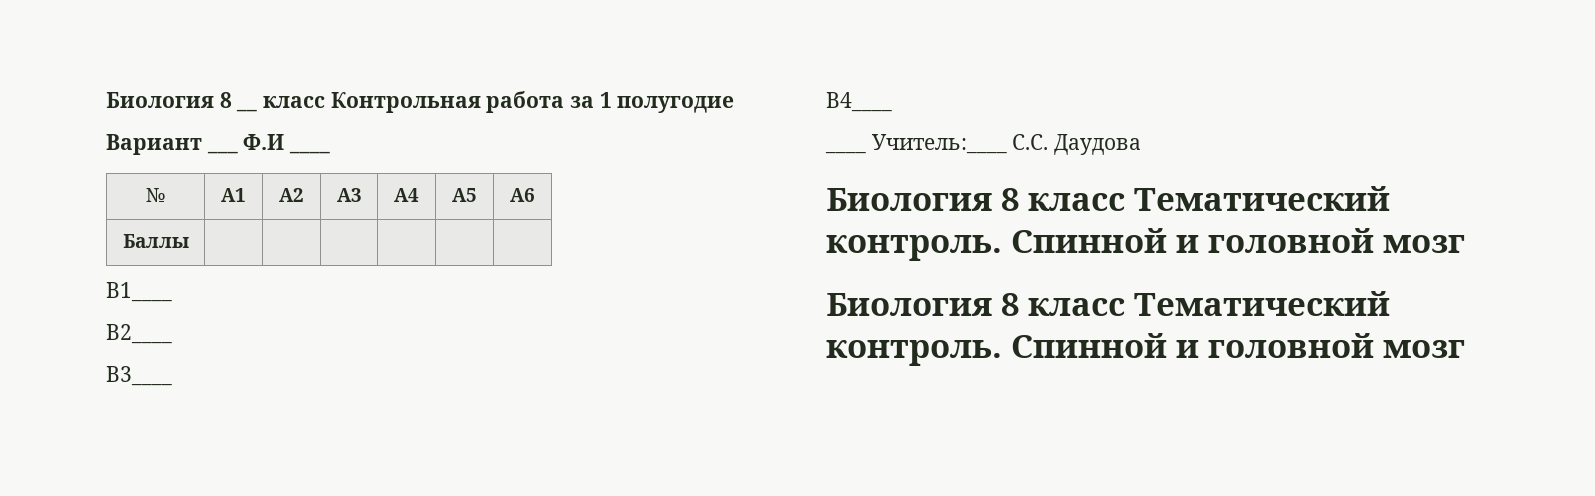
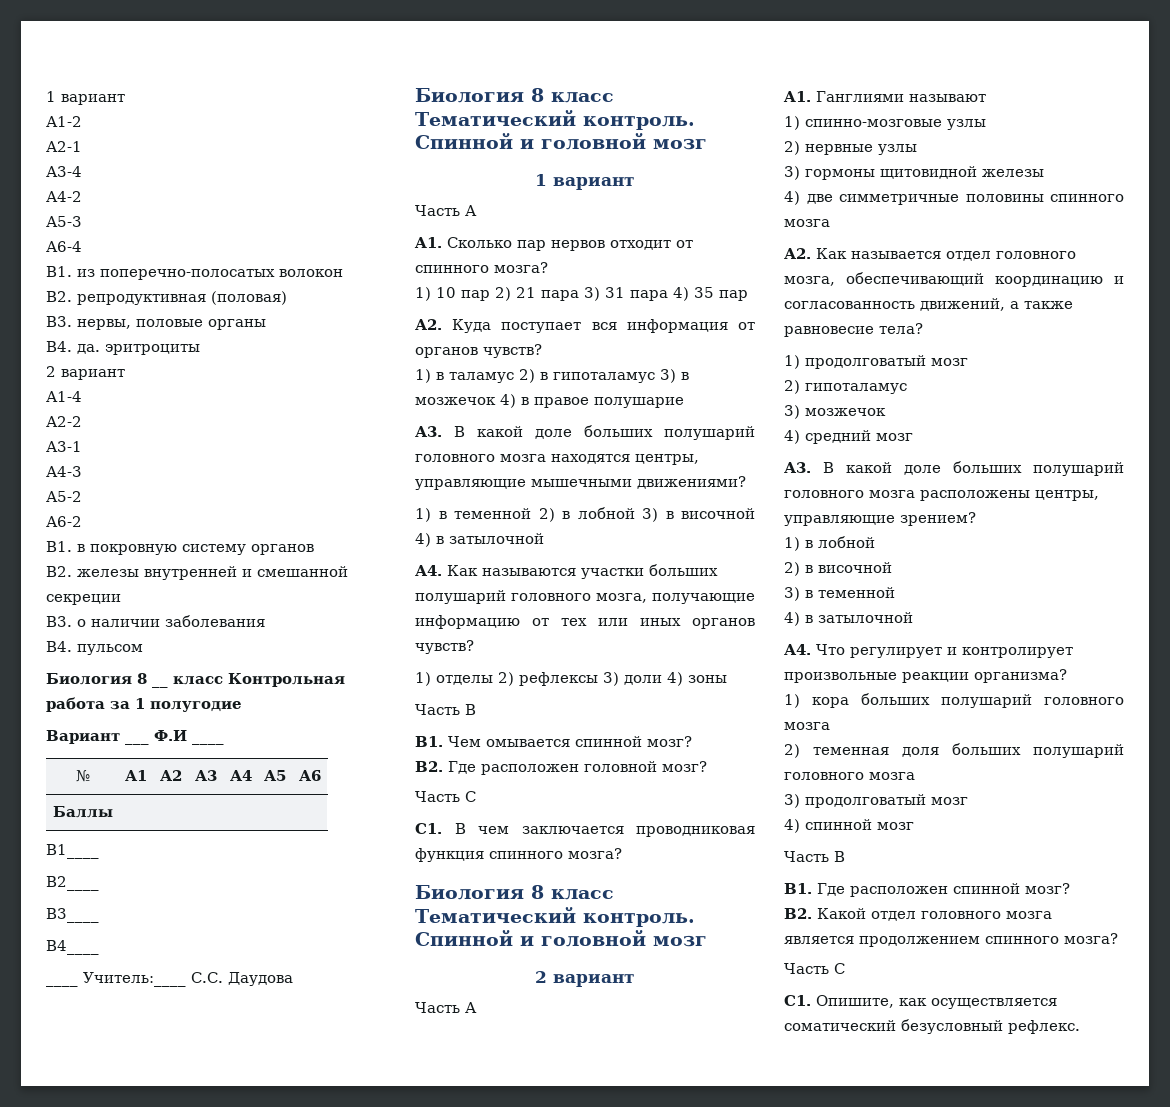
(106, 100) none -> [46,91,125,105] [46,116,82,127] [46,141,82,152] [46,166,82,177] [46,191,82,202] [46,216,82,227] [46,241,82,252] [46,266,343,280] [46,291,287,305] [46,316,266,330] [46,341,200,355] [46,366,125,380] [46,391,82,402] [46,416,82,427] [46,441,82,452] [46,466,82,477] [46,491,82,502] [46,516,82,527] [46,541,314,555] [46,566,348,580] [46,594,121,605] [46,615,265,627] [46,641,143,655] 1 вариант // А1-2 // А2-1 // А3-4 // А4-2 // А5-3 // А6-4 // В1. из поперечно-полосатых волокон // В2. репродуктивная (половая) // В3. нервы, половые органы // В4. да. эритроциты // 2 вариант // А1-4 // А2-2 // А3-1 // А4-3 // А5-2 // А6-2 // В1. в покровную систему органов // В2. железы внутренней и смешанной секреции // В3. о наличии заболевания // В4. пульсом //
[826,291,1390,316] [826,333,1465,366] // Биология 8 класс Тематический контроль. Спинной и головной мозг -> [535,174,635,190] [415,205,477,216] [414,237,693,251] [415,262,548,273] [415,287,748,301] [415,319,755,333] [415,344,542,358] [415,369,689,383] [415,394,684,408] [415,425,755,440] [415,454,699,465] [415,476,746,490] [415,507,755,522] [415,533,544,547] [415,564,718,579] [415,590,755,604] [415,615,755,629] [415,640,474,654] [415,672,727,686] [415,704,476,715] [415,736,692,747] [415,761,707,775] [415,791,476,802] [415,823,755,837] [415,848,622,862] [415,885,614,900] [415,907,695,927] [415,930,707,947] [535,971,635,987] [415,1002,477,1013] [783,91,986,102] [784,116,986,130] [784,141,917,155] [784,166,1044,180] [784,191,1124,205] [784,219,830,227] [784,248,1076,261] [784,272,1124,287] [784,298,1073,311] [784,323,923,337] [784,355,968,369] [784,380,907,394] [784,405,886,419] [784,430,913,444] [784,461,1124,476] [784,490,1099,501] [784,512,976,526] [784,536,875,551] [784,562,892,576] [784,587,895,601] [784,612,913,626] [784,644,1073,658] [784,669,1067,683] [784,693,1124,708] [784,722,830,730] [784,743,1124,758] [784,772,915,780] [784,794,968,808] [784,819,914,833] [784,851,845,862] [784,883,1070,897] [784,908,1052,921] [784,933,1118,947] [784,963,845,974] [784,995,1057,1009] [784,1019,1080,1034] // 1 вариант // Часть А // A1. Сколько пар нервов отходит от спинного мозга? // 1) 10 пар 2) 21 пара 3) 31 пара 4) 35 пар // А2. Куда поступает вся информация от органов чувств? // 1) в таламус 2) в гипоталамус 3) в мозжечок 4) в правое полушарие // А3. В какой доле больших полушарий головного мозга находятся центры, управляющие мышечными движениями? // 1) в теменной 2) в лобной 3) в височной 4) в затылочной // А4. Как называются участки больших полушарий головного мозга, получающие информацию от тех или иных органов чувств? // 1) отделы 2) рефлексы 3) доли 4) зоны // Часть В // В1. Чем омывается спинной мозг? // В2. Где расположен головной мозг? // Часть С // C1. В чем заключается проводниковая функция спинного мозга? // Биология 8 класс Тематический контроль. Спинной и головной мозг // 2 вариант // Часть А // A1. Ганглиями называют // 1) спинно-мозговые узлы // 2) нервные узлы // 3) гормоны щитовидной железы // 4) две симметричные половины спинного мозга // А2. Как называется отдел головного мозга, обеспечивающий координацию и согласованность движений, а также равновесие тела? // 1) продолговатый мозг // 2) гипоталамус // 3) мозжечок // 4) средний мозг // А3. В какой доле больших полушарий головного мозга расположены центры, управляющие зрением? // 1) в лобной // 2) в височной // 3) в теменной // 4) в затылочной // А4. Что регулирует и контролирует произвольные реакции организма? // 1) кора больших полушарий головного мозга // 2) теменная доля больших полушарий головного мозга // 3) продолговатый мозг // 4) спинной мозг // Часть В // В1. Где расположен спинной мозг? // В2. Какой отдел головного мозга является продолжением спинного мозга? // Часть С // C1. Опишите, как осуществляется соматический безусловный рефлекс.

